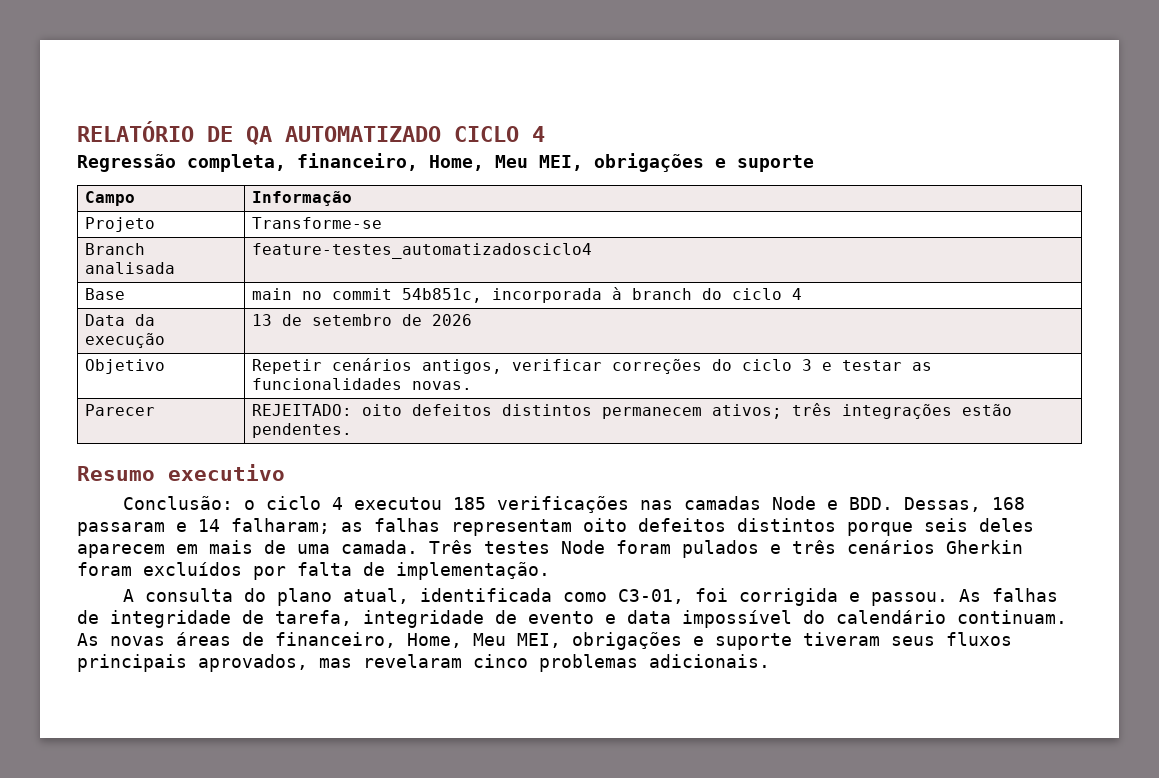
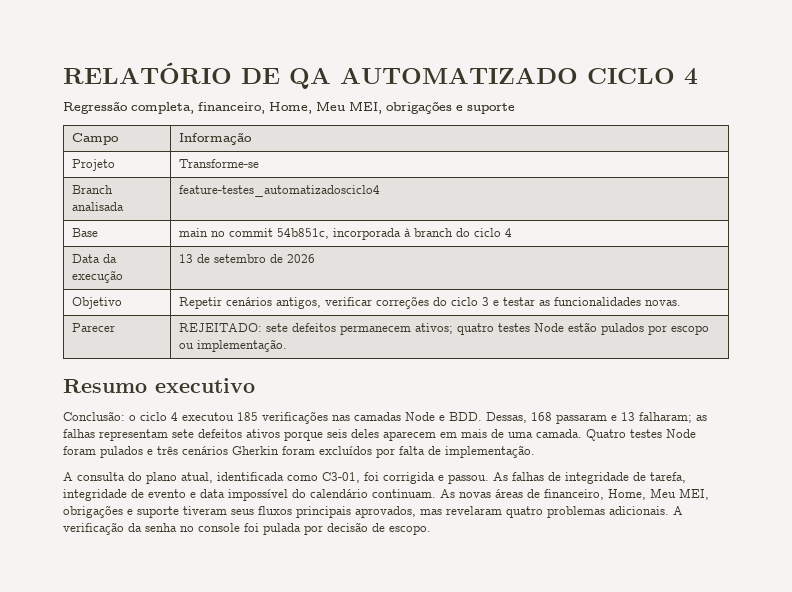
[361,403,1012,419] [251,423,352,438] oito defeitos distintos permanecem ativos; três integrações estão pendentes. -> [266,322,710,335] [179,339,288,352] sete defeitos permanecem ativos; quatro testes Node estão pulados por escopo ou implementação.
[198,519,220,532] 14 -> [621,412,635,421] 13
[583,518,836,532] oito defeitos distintos -> [172,429,280,438] sete defeitos ativos
[429,540,473,554] Três -> [586,429,626,441] Quatro
[473,654,528,668] cinco -> [506,506,543,518] quatro
(770, 661) none -> [673,506,683,515] [63,522,431,535] A verificação da senha no console foi pulada por decisão de escopo.

